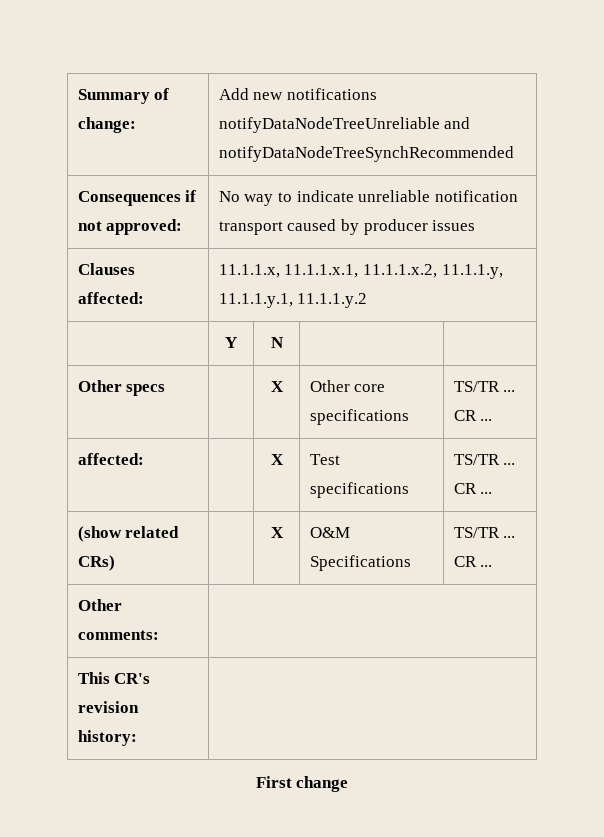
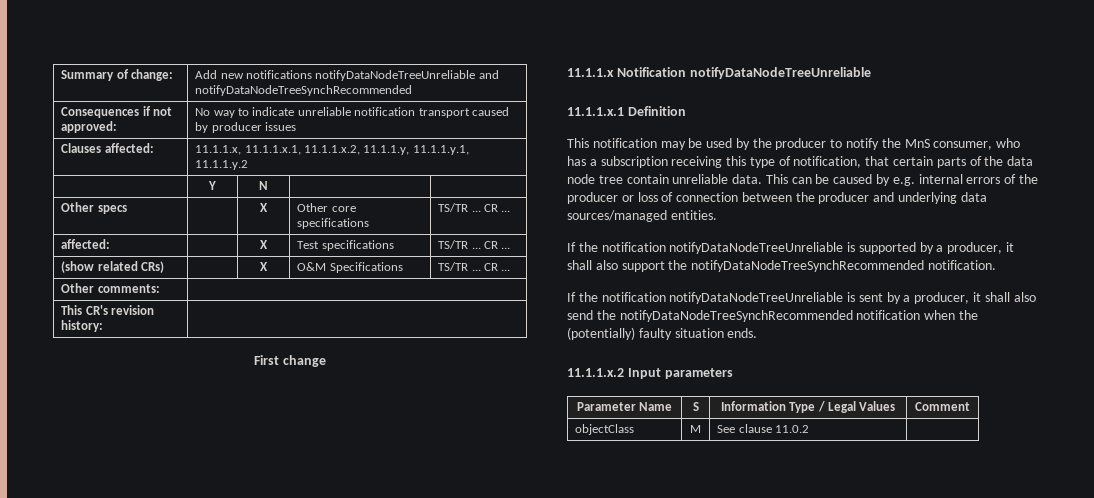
(349, 784) none -> [567,67,871,79] [567,106,686,116] [567,138,1021,150] [567,156,1034,168] [567,174,1038,186] [567,192,987,204] [567,210,717,222] [567,242,1015,254] [567,260,996,272] [567,292,1036,304] [567,310,978,322] [567,327,758,340] [567,368,733,379] [576,402,673,411] [692,402,699,411] [720,401,896,413] [915,402,970,411] [575,424,635,435] [690,425,701,433] [717,424,810,433] // 11.1.1.x Notification notifyDataNodeTreeUnreliable // 11.1.1.x.1 Definition // This notification may be used by the producer to notify the MnS consumer, who has a subscription receiving this type of notification, that certain parts of the data node tree contain unreliable data. This can be caused by e.g. internal errors of the producer or loss of connection between the producer and underlying data sources/managed entities. // If the notification notifyDataNodeTreeUnreliable is supported by a producer, it shall also support the notifyDataNodeTreeSynchRecommended notification. // If the notification notifyDataNodeTreeUnreliable is sent by a producer, it shall also send the notifyDataNodeTreeSynchRecommended notification when the (potentially) faulty situation ends. // 11.1.1.x.2 Input parameters // Parameter Name | S | Information Type / Legal Values | Comment // objectClass | M | See clause 11.0.2 |

